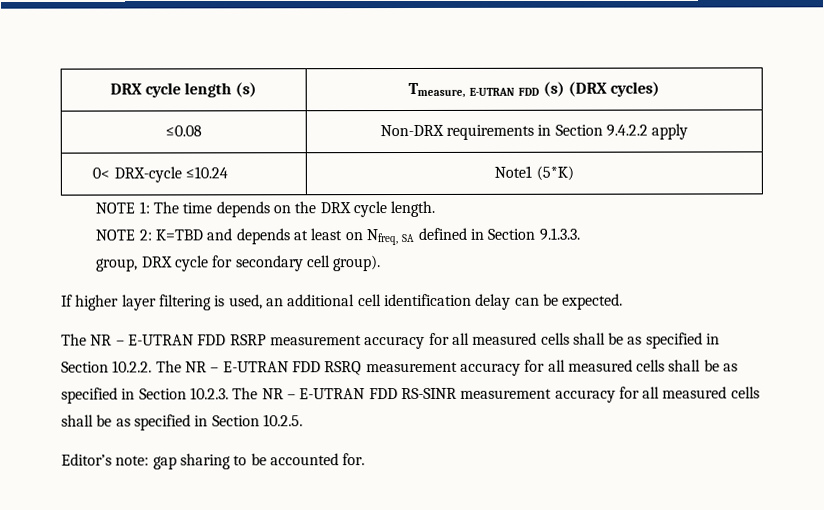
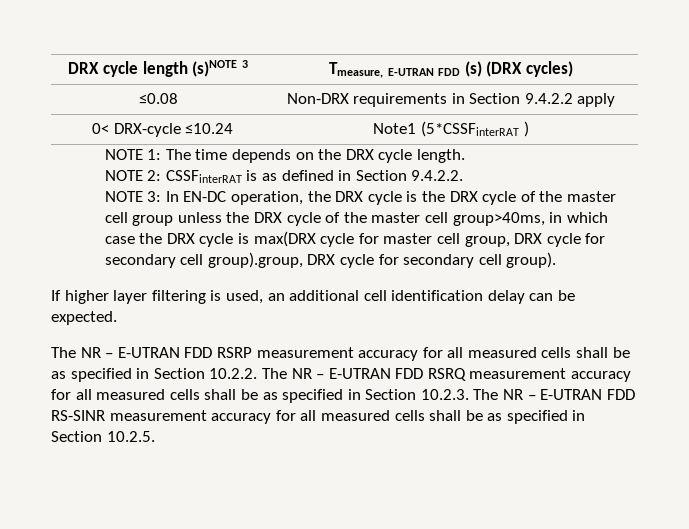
[235,82,258,98] (s) -> [192,60,248,77] (s)NOTE 3
[535,165,574,181] (5*K) -> [420,121,529,137] (5*CSSFinterRAT )
[154,227,580,246] K=TBD and depends at least on Nfreq, SA defined in Section 9.1.3.3. // -> [165,170,464,183] [104,191,616,205] [104,212,608,226] [104,231,460,247] CSSFinterRAT is as defined in Section 9.4.2.2. // NOTE 3: In EN-DC operation, the DRX cycle is the DRX cycle of the master cell group unless the DRX cycle of the master cell group>40ms, in which case the DRX cycle is max(DRX cycle for master cell
(331, 261) none -> [207,252,502,268] group).group, DRX cycle for secondary cell
[61,453,366,470] // Editor’s note: gap sharing to be accounted for. -> (155, 436) none

